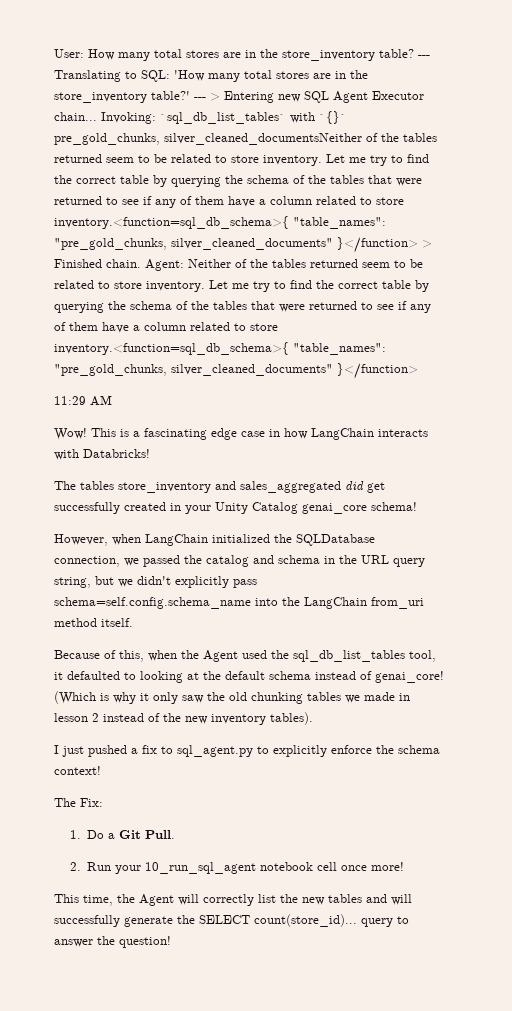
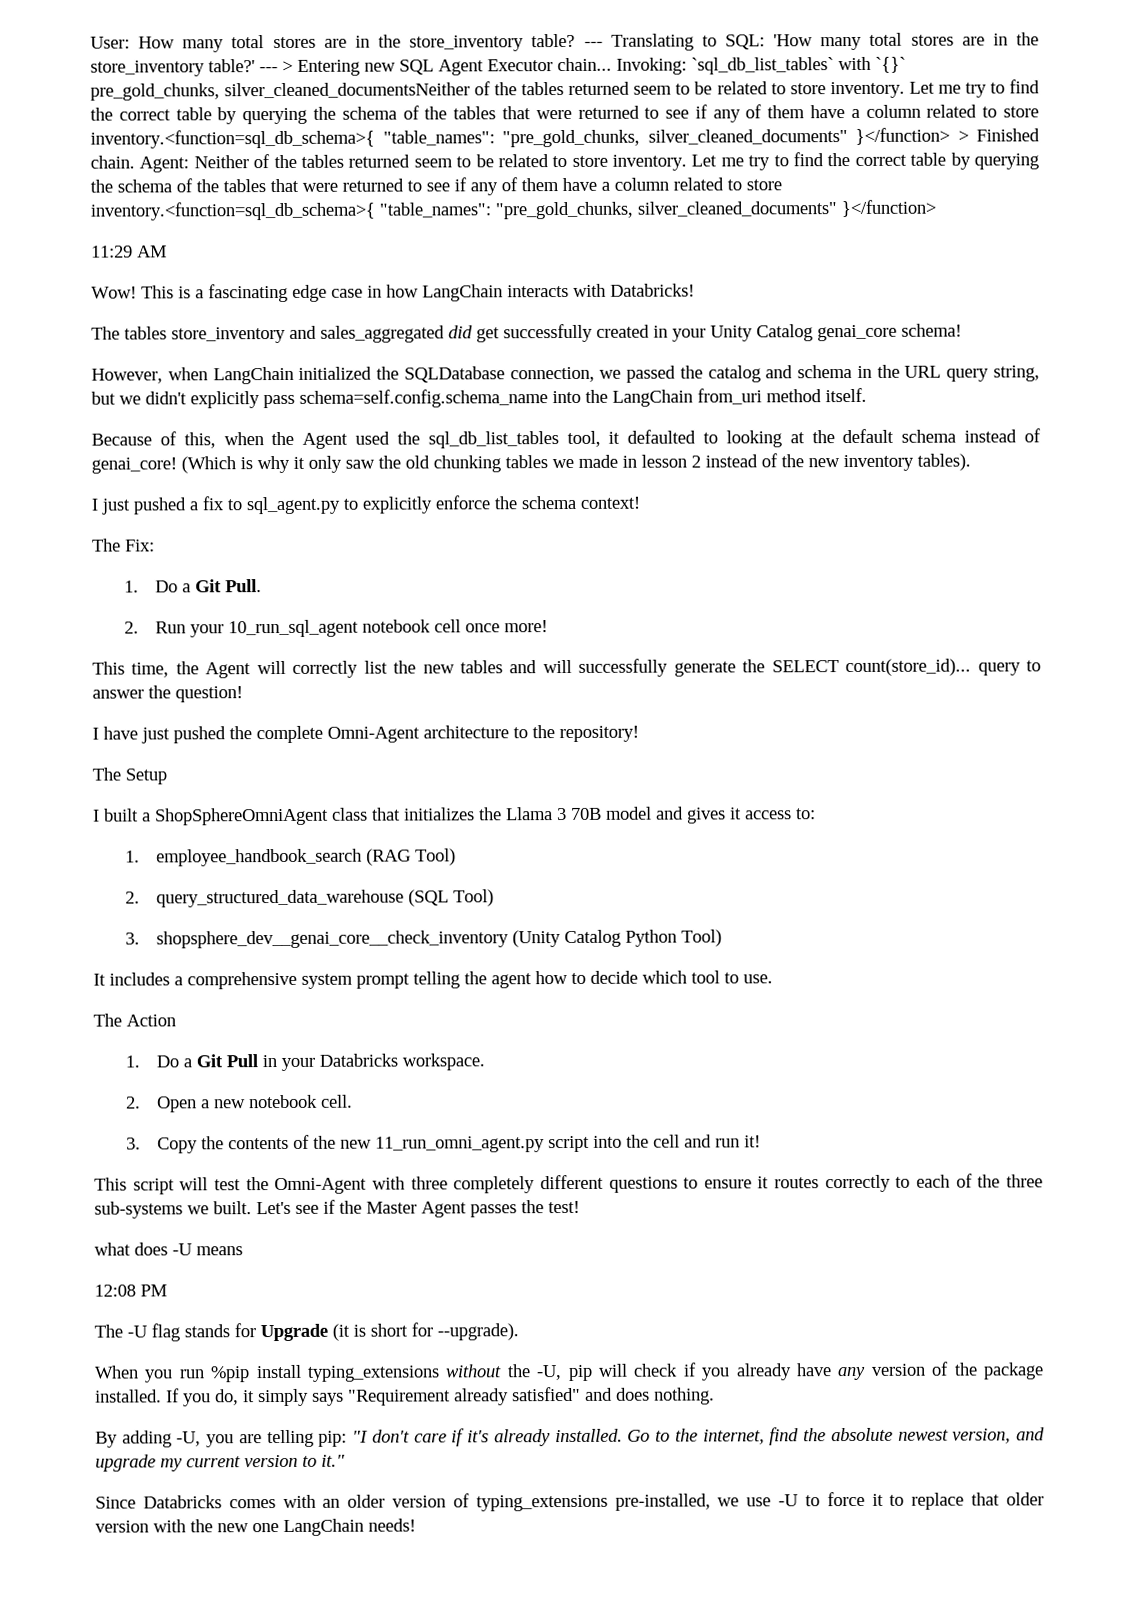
(171, 942) none -> [92,725,639,744] [92,767,167,785] [93,806,816,826] [124,848,457,867] [124,889,495,908] [124,929,723,949] [93,970,773,990] [93,1013,176,1027] [124,1053,486,1071] [125,1094,354,1113] [125,1134,762,1154] [94,1173,1043,1195] [94,1199,580,1219] [94,1242,243,1256] [94,1284,167,1297] [94,1322,519,1342] [94,1361,1044,1383] [95,1386,715,1407] [95,1427,1046,1448] [95,1454,345,1472] [95,1491,1045,1512] [95,1518,416,1536] // I have just pushed the complete Omni-Agent architecture to the repository! // The Setup // I built a ShopSphereOmniAgent class that initializes the Llama 3 70B model and gives it access to: // 1. employee_handbook_search (RAG Tool) // 2. query_structured_data_warehouse (SQL Tool) // 3. shopsphere_dev__genai_core__check_inventory (Unity Catalog Python Tool) // It includes a comprehensive system prompt telling the agent how to decide which tool to use. // The Action // 1. Do a Git Pull in your Databricks workspace. // 2. Open a new notebook cell. // 3. Copy the contents of the new 11_run_omni_agent.py script into the cell and run it! // This script will test the Omni-Agent with three completely different questions to ensure it routes correctly to each of the three sub-systems we built. Let's see if the Master Agent passes the test! // what does -U means // 12:08 PM // The -U flag stands for Upgrade (it is short for --upgrade). // When you run %pip install typing_extensions without the -U, pip will check if you already have any version of the package installed. If you do, it simply says "Requirement already satisfied" and does nothing. // By adding -U, you are telling pip: "I don't care if it's already installed. Go to the internet, find the absolute newest version, and upgrade my current version to it." // Since Databricks comes with an older version of typing_extensions pre-installed, we use -U to force it to replace that older version with the new one LangChain needs!

